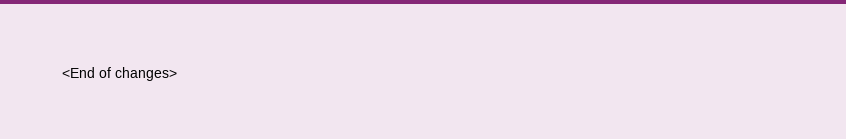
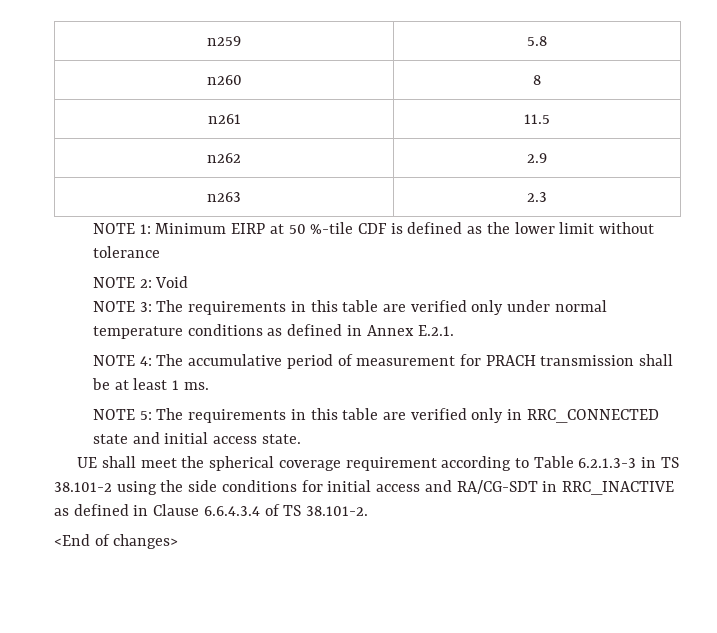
(62, 72) none -> [207,36,241,46] [527,36,547,46] [206,75,242,85] [533,75,541,85] [207,114,241,124] [524,114,550,124] [207,153,241,163] [527,153,547,163] [207,192,241,202] [527,192,547,202] [92,222,655,234] [92,246,160,258] [92,276,189,288] [92,300,607,315] [92,324,455,339] [92,354,674,369] [91,378,209,390] [92,408,659,423] [92,432,301,444] [77,456,679,471] [54,480,674,495] [54,504,369,516] n259 | 5.8 // n260 | 8 // n261 | 11.5 // n262 | 2.9 // n263 | 2.3 // NOTE 1: Minimum EIRP at 50 %-tile CDF is defined as the lower limit without tolerance // NOTE 2: Void // NOTE 3: The requirements in this table are verified only under normal temperature conditions as defined in Annex E.2.1. // NOTE 4: The accumulative period of measurement for PRACH transmission shall be at least 1 ms. // NOTE 5: The requirements in this table are verified only in RRC_CONNECTED state and initial access state. // UE shall meet the spherical coverage requirement according to Table 6.2.1.3-3 in TS 38.101-2 using the side conditions for initial access and RA/CG-SDT in RRC_INACTIVE as defined in Clause 6.6.4.3.4 of TS 38.101-2. //

